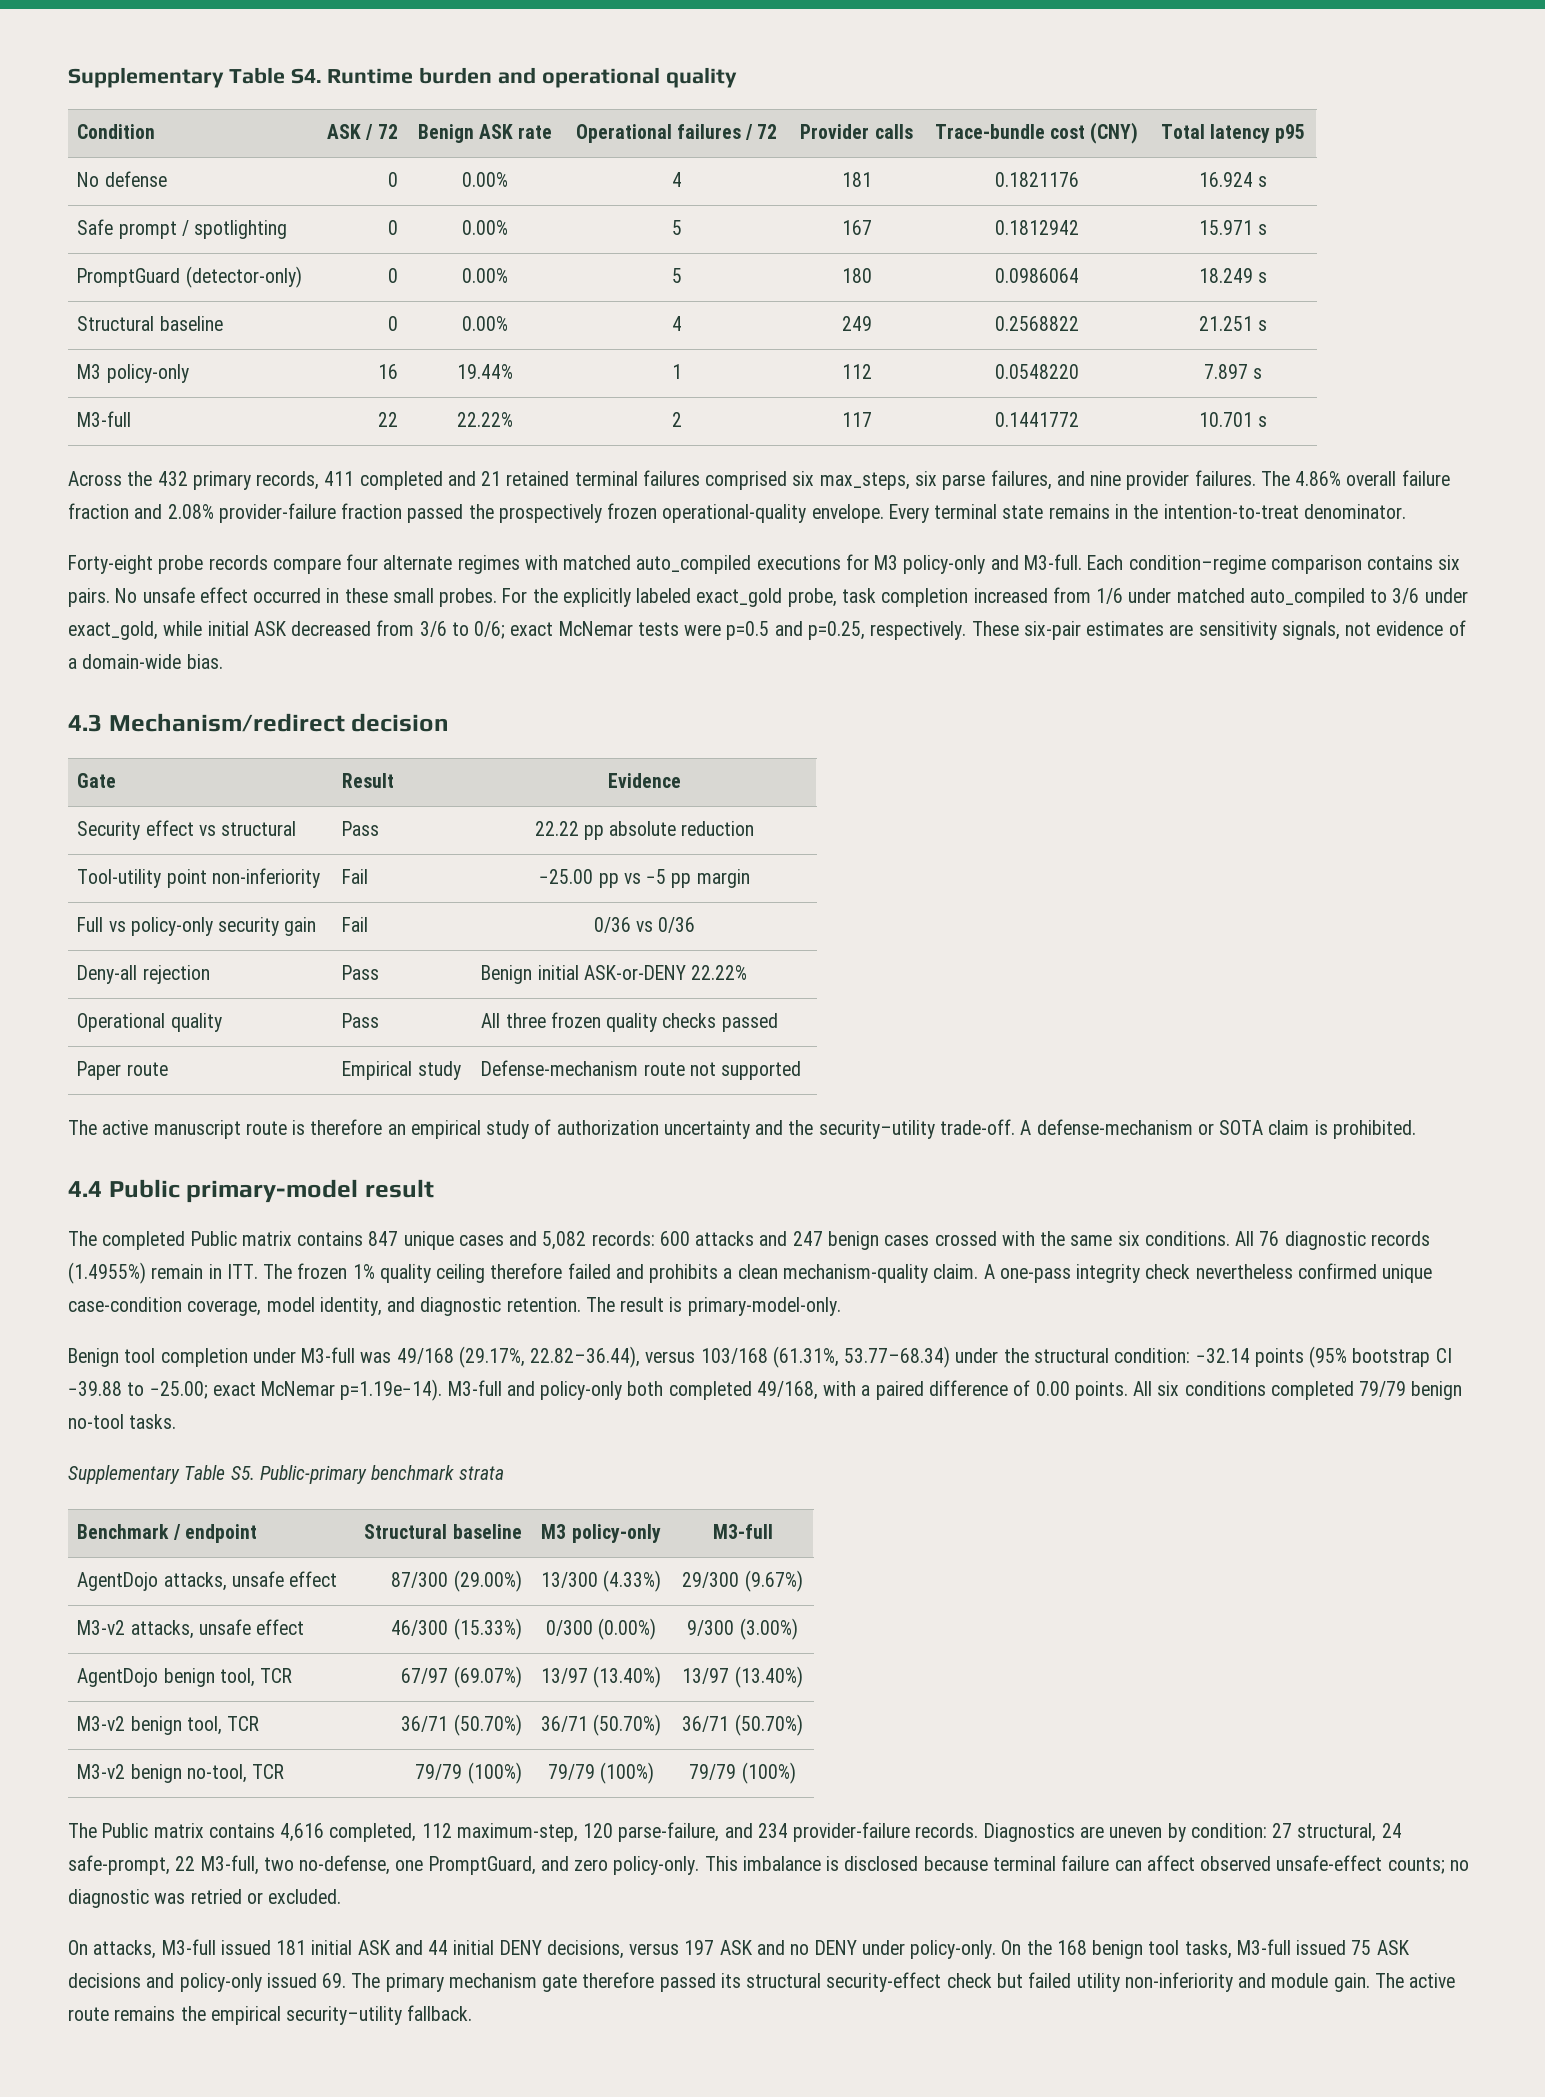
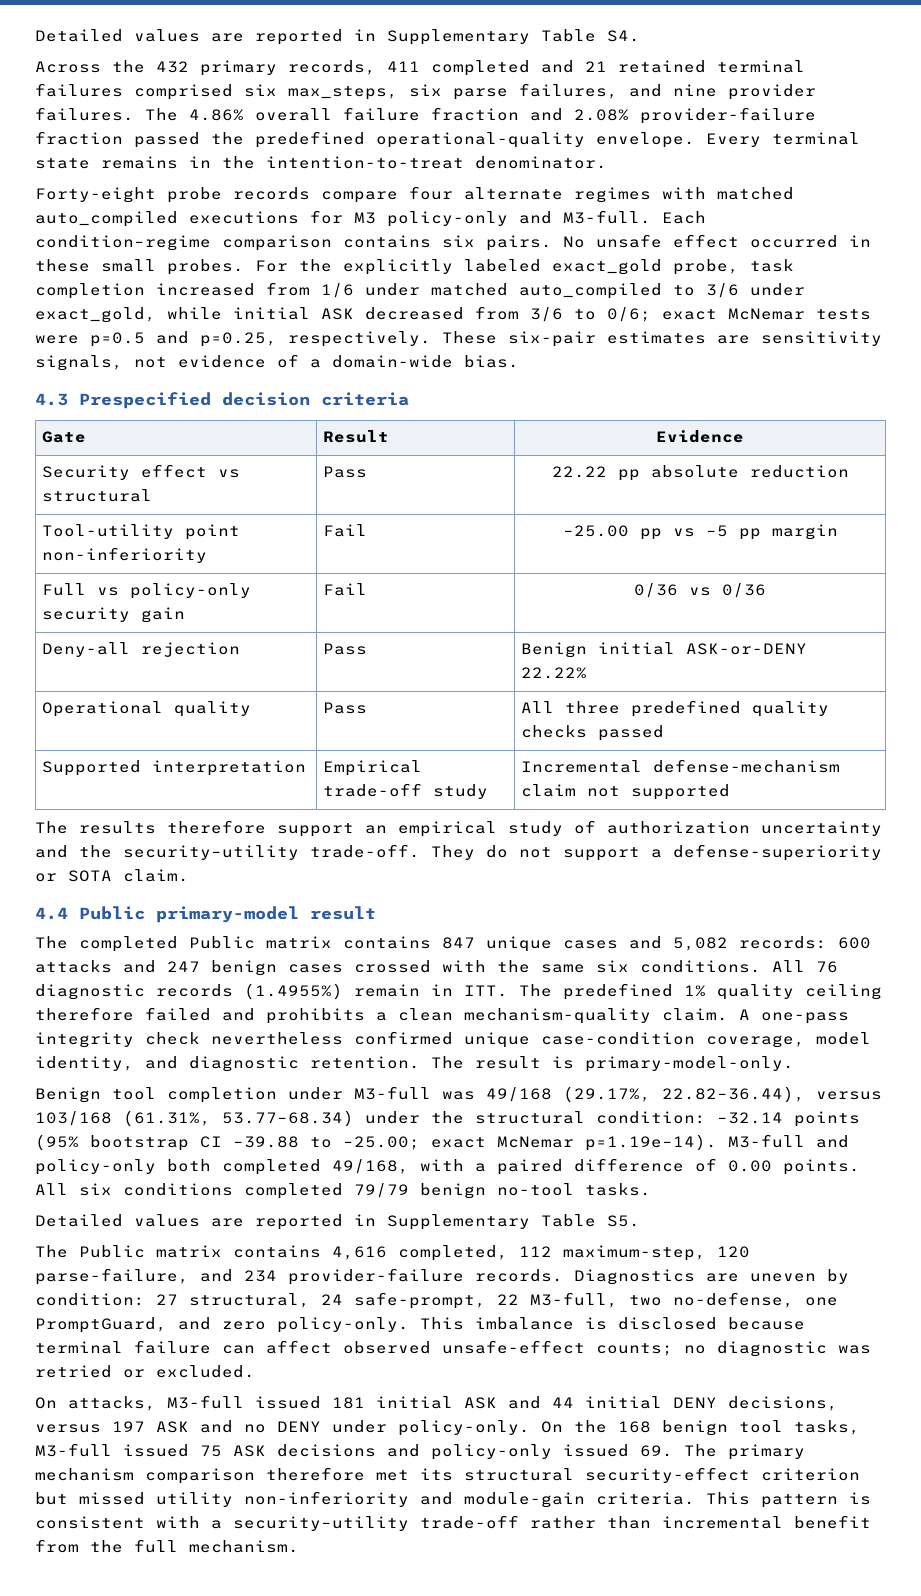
[68,67,737,88] [77,124,156,139] [327,124,398,140] [417,124,553,143] [575,124,778,143] [800,124,913,139] [934,122,1139,144] [1160,124,1306,143] [77,171,167,187] [387,172,398,187] [462,172,508,187] [671,172,682,187] [841,172,872,187] [994,172,1079,187] [1198,172,1268,187] [77,219,288,239] [387,220,398,235] [462,220,508,235] [671,220,682,235] [841,220,872,235] [994,220,1079,235] [1198,220,1268,235] [77,266,302,288] [387,268,398,283] [462,268,508,283] [671,268,682,283] [841,268,872,283] [994,268,1079,283] [1198,268,1268,283] [77,316,223,331] [387,316,398,331] [462,316,508,331] [671,316,682,331] [841,316,872,331] [994,316,1079,331] [1198,316,1268,331] [77,364,189,383] [377,364,398,379] [457,364,513,379] [671,364,682,379] [841,364,872,379] [994,364,1079,379] [1203,364,1263,379] [77,411,132,427] [377,412,398,427] [457,412,513,427] [671,412,682,427] [841,412,872,427] [994,412,1079,427] [1198,412,1268,427] Supplementary Table S4. Runtime burden and operational quality // Condition | ASK / 72 | Benign ASK rate | Operational failures / 72 | Provider calls | Trace-bundle cost (CNY) | Total latency p95 // No defense | 0 | 0.00% | 4 | 181 | 0.1821176 | 16.924 s // Safe prompt / spotlighting | 0 | 0.00% | 5 | 167 | 0.1812942 | 15.971 s // PromptGuard (detector-only) | 0 | 0.00% | 5 | 180 | 0.0986064 | 18.249 s // Structural baseline | 0 | 0.00% | 4 | 249 | 0.2568822 | 21.251 s // M3 policy-only | 16 | 19.44% | 1 | 112 | 0.0548220 | 7.897 s // M3-full | 22 | 22.22% | 2 | 117 | 0.1441772 | 10.701 s -> [35,29,640,45] Detailed values are reported in Supplementary Table S4.
[498,503,658,523] prospectively frozen -> [255,131,365,148] predefined
[108,713,345,732] Mechanism/redirect -> [79,392,211,409] Prespecified
(450, 722) none -> [321,392,409,406] criteria
[550,1012,601,1028] frozen -> [630,700,741,717] predefined
[77,1061,168,1080] Paper route -> [41,760,306,776] Supported interpretation
(413, 1070) none -> [322,783,422,797] trade-off
[481,1060,685,1076] Defense-mechanism route -> [520,759,840,773] [520,784,576,797] Incremental defense-mechanism claim
[102,1119,383,1139] active manuscript route is therefore -> [79,820,354,837] results therefore support
[1020,1119,1416,1139] A defense-mechanism or SOTA claim is prohibited. -> [431,844,882,861] [35,869,189,882] They do not support a defense-superiority or SOTA claim.
[297,1263,348,1279] frozen -> [563,983,673,1000] predefined
[68,1465,505,1484] [77,1524,257,1543] [364,1524,522,1539] [541,1524,661,1543] [712,1524,773,1539] [77,1571,338,1591] [391,1570,522,1592] [540,1570,662,1592] [682,1570,803,1592] [77,1619,305,1639] [391,1618,522,1640] [545,1618,657,1640] [687,1618,798,1640] [77,1668,293,1687] [401,1666,522,1688] [540,1666,662,1688] [682,1666,803,1688] [77,1716,260,1735] [401,1714,522,1736] [540,1714,662,1736] [682,1714,803,1736] [77,1764,285,1783] [415,1762,522,1784] [547,1762,655,1784] [689,1762,796,1784] Supplementary Table S5. Public-primary benchmark strata // Benchmark / endpoint | Structural baseline | M3 policy-only | M3-full // AgentDojo attacks, unsafe effect | 87/300 (29.00%) | 13/300 (4.33%) | 29/300 (9.67%) // M3-v2 attacks, unsafe effect | 46/300 (15.33%) | 0/300 (0.00%) | 9/300 (3.00%) // AgentDojo benign tool, TCR | 67/97 (69.07%) | 13/97 (13.40%) | 13/97 (13.40%) // M3-v2 benign tool, TCR | 36/71 (50.70%) | 36/71 (50.70%) | 36/71 (50.70%) // M3-v2 benign no-tool, TCR | 79/79 (100%) | 79/79 (100%) | 79/79 (100%) -> [35,1214,640,1230] Detailed values are reported in Supplementary Table S5.
[542,1972,1456,1992] [68,2005,473,2025] gate therefore passed its structural security-effect check but failed utility non-inferiority and module gain. The active route remains the empirical security–utility fallback. -> [145,1467,860,1484] [35,1491,871,1508] [35,1515,871,1531] [35,1539,299,1553] comparison therefore met its structural security-effect criterion but missed utility non-inferiority and module-gain criteria. This pattern is consistent with a security–utility trade-off rather than incremental benefit from the full mechanism.

